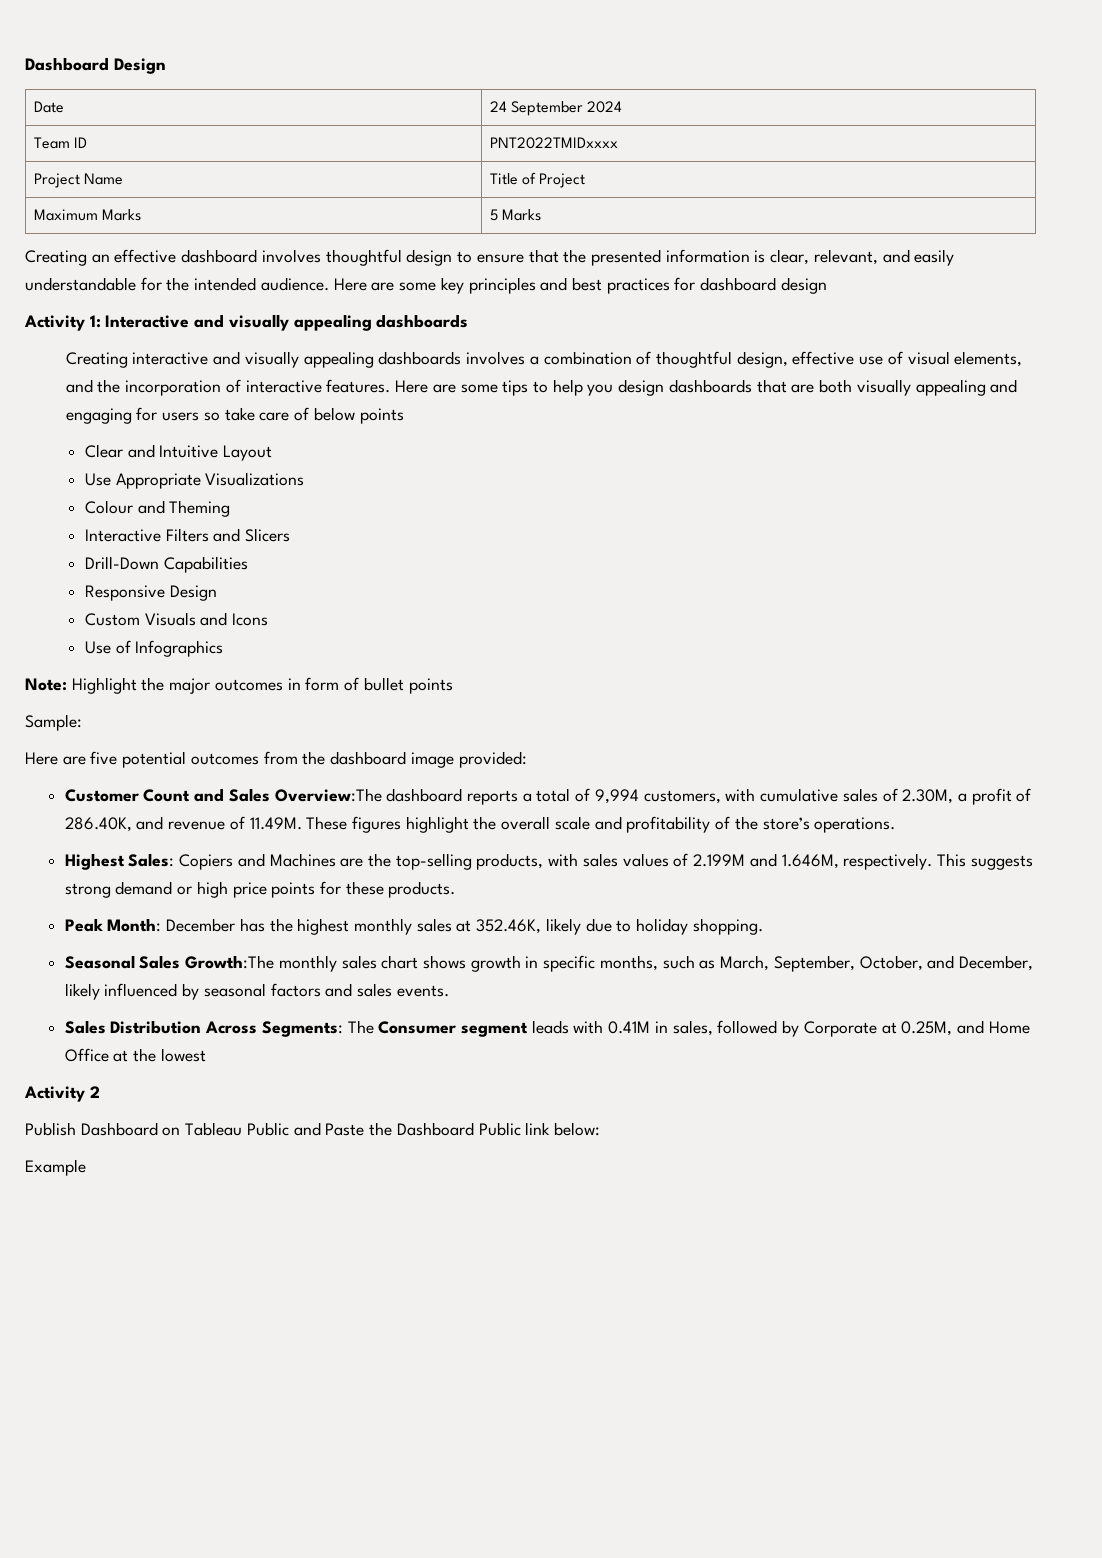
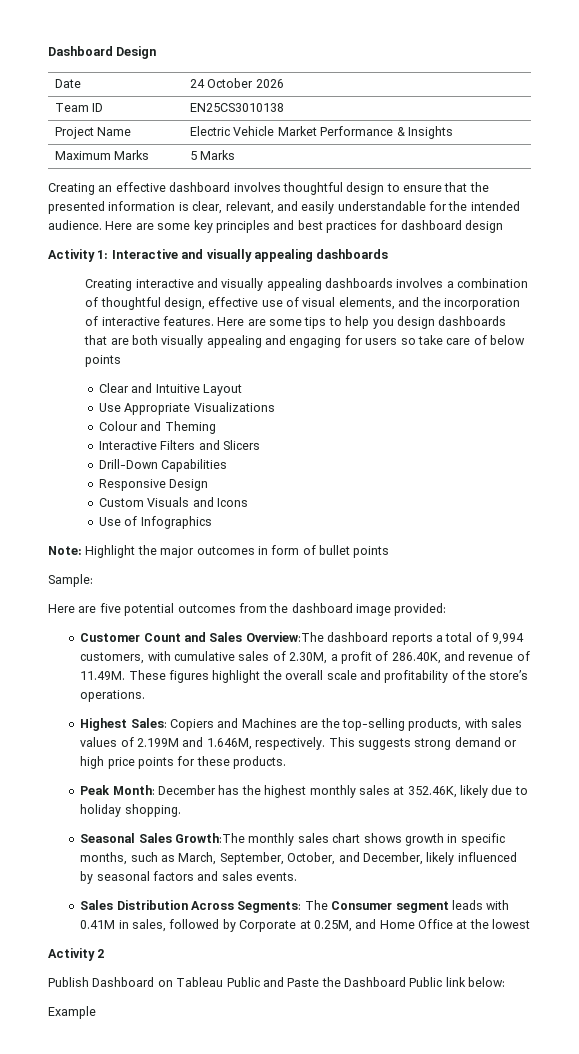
[510,101,623,116] September 2024 -> [207,78,284,88] October 2026
[489,137,618,149] PNT2022TMIDxxxx -> [190,103,285,112] EN25CS3010138
[489,172,586,188] Title of Project -> [190,126,453,139] Electric Vehicle Market Performance & Insights

